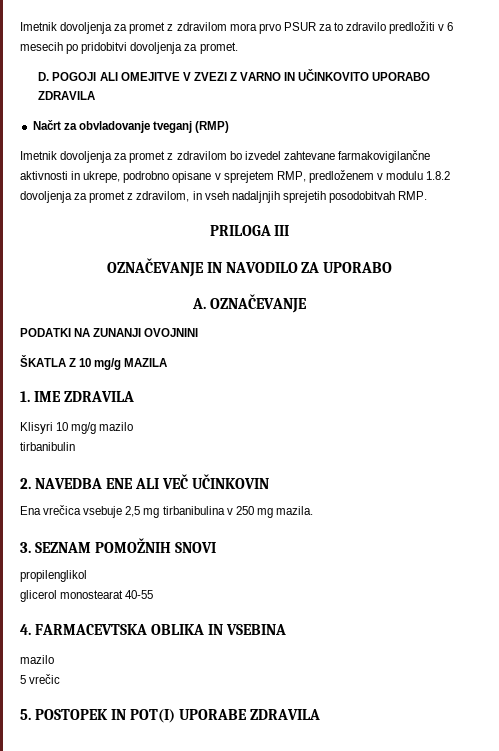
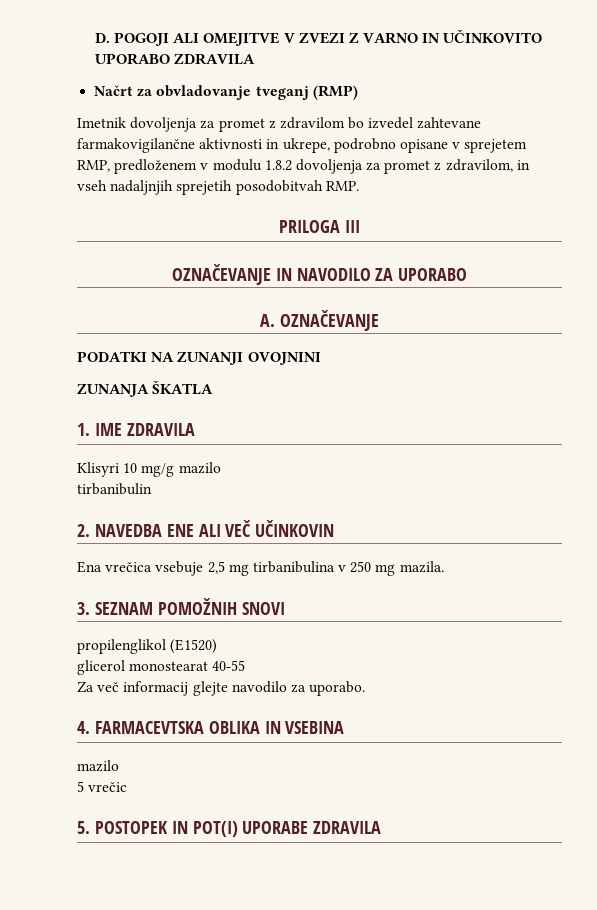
[20,21,454,34] [20,42,238,54] Imetnik dovoljenja za promet z zdravilom mora prvo PSUR za to zdravilo predložiti v 6 mesecih po pridobitvi dovoljenja za promet. // -> (94, 38) none
(199, 332) none -> [77,383,149,397] ZUNANJA
[69,358,168,370] Z 10 mg/g MAZILA -> (214, 387) none
(87, 576) none -> [170,639,218,654] (E1520)
(154, 594) none -> [77,681,366,696] // Za več informacij glejte navodilo za uporabo.

